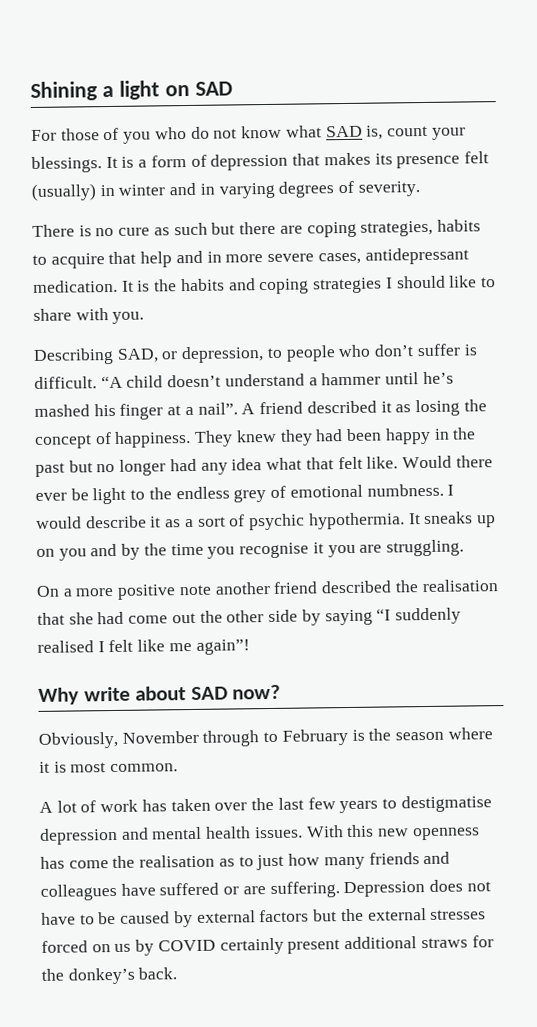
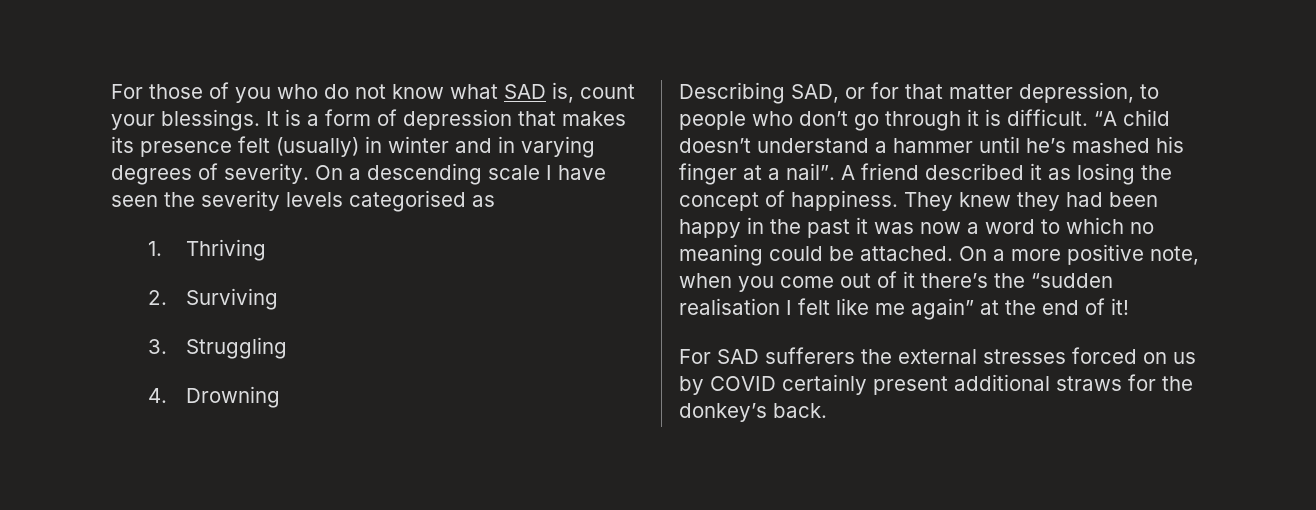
[30,80,233,101] Shining a light on SAD // -> (111, 91) none
[32,219,481,238] [32,247,469,269] [33,275,496,295] [33,308,145,324] // There is no cure as such but there are coping strategies, habits to acquire that help and in more severe cases, antidepressant medication. It is the habits and coping strategies I should like to share with you. -> [315,163,606,185] [111,190,495,212] [148,239,266,261] [148,288,278,310] [148,337,287,359] [148,386,280,408] On a descending scale I have seen the severity levels categorised as // 1. Thriving // 2. Surviving // 3. Struggling // 4. Drowning
(179, 355) none -> [871,82,1013,99] for that matter
[416,343,461,357] suffer -> [854,109,979,131] go through it
[68,455,493,476] [35,483,455,505] [36,511,496,531] [36,539,464,561] [36,579,499,600] [37,607,461,626] [37,639,250,655] [38,684,282,705] [38,727,493,749] [39,761,179,773] [39,795,492,814] [40,824,480,845] [40,851,451,871] [40,879,491,901] [41,909,338,928] but no longer had any idea what that felt like. Would there ever be light to the endless grey of emotional numbness. I would describe it as a sort of psychic hypothermia. It sneaks up on you and by the time you recognise it you are struggling. // On a more positive note another friend described the realisation that she had come out the other side by saying “I suddenly realised I felt like me again”! // Why write about SAD now? // Obviously, November through to February is the season where it is most common. // A lot of work has taken over the last few years to destigmatise depression and mental health issues. With this new openness has come the realisation as to just how many friends and colleagues have suffered or are suffering. Depression does not have to be caused by external factors but -> [856,217,1154,234] [679,244,1199,266] [679,271,1113,292] [679,298,1129,320] [679,347,855,364] it was now a word to which no meaning could be attached. On a more positive note, when you come out of it there’s the “sudden realisation I felt like me again” at the end of it! // For SAD sufferers

